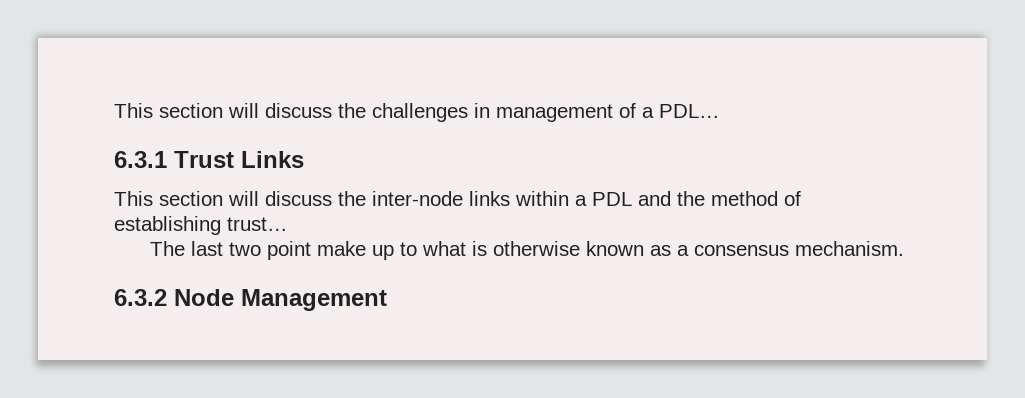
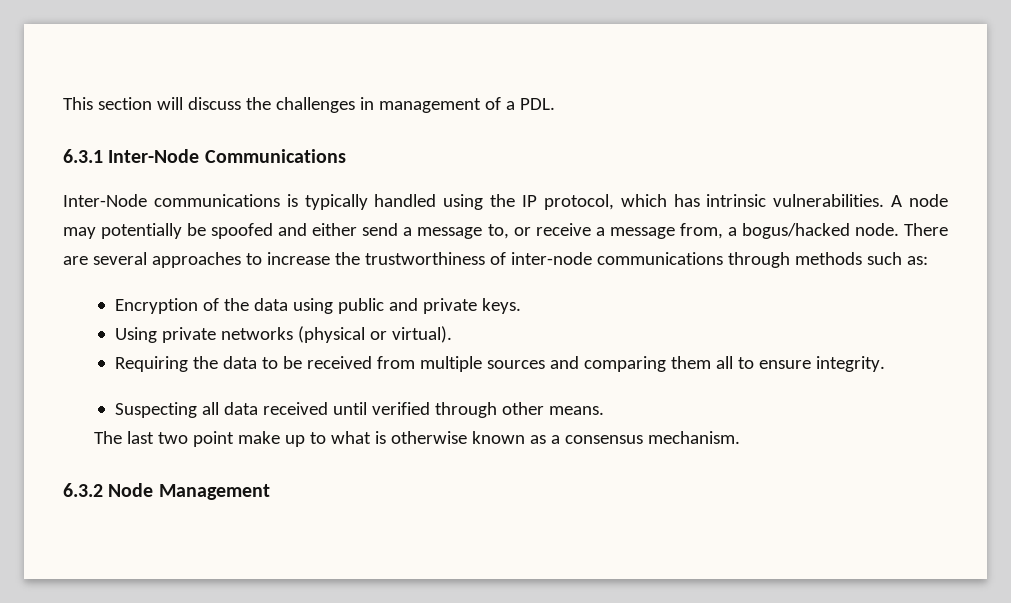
[659,104,720,118] PDL… -> [519,98,555,110] PDL.
[174,151,304,168] [114,191,801,206] [114,216,288,235] Trust Links // This section will discuss the inter-node links within a PDL and the method of establishing trust… -> [108,149,346,163] [63,194,948,210] [63,223,948,239] [63,252,928,268] [114,298,521,314] [114,326,452,343] [114,356,885,372] [114,402,604,418] Inter-Node Communications // Inter-Node communications is typically handled using the IP protocol, which has intrinsic vulnerabilities. A node may potentially be spoofed and either send a message to, or receive a message from, a bogus/hacked node. There are several approaches to increase the trustworthiness of inter-node communications through methods such as: // Encryption of the data using public and private keys. // Using private networks (physical or virtual). // Requiring the data to be received from multiple sources and comparing them all to ensure integrity. // Suspecting all data received until verified through other means.

